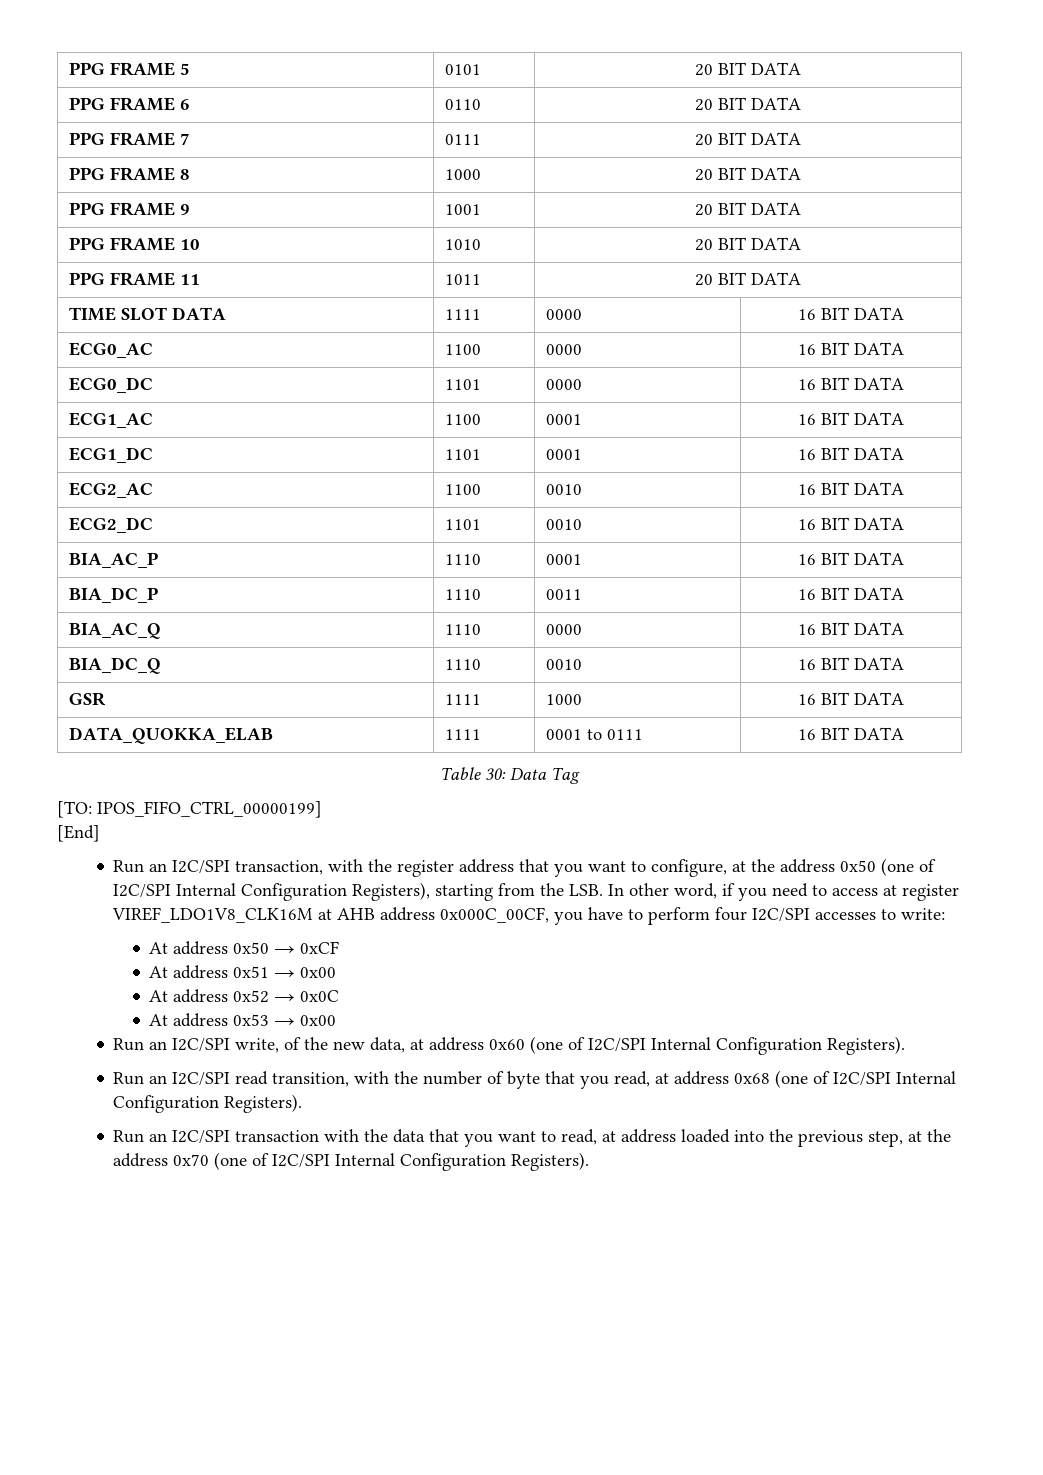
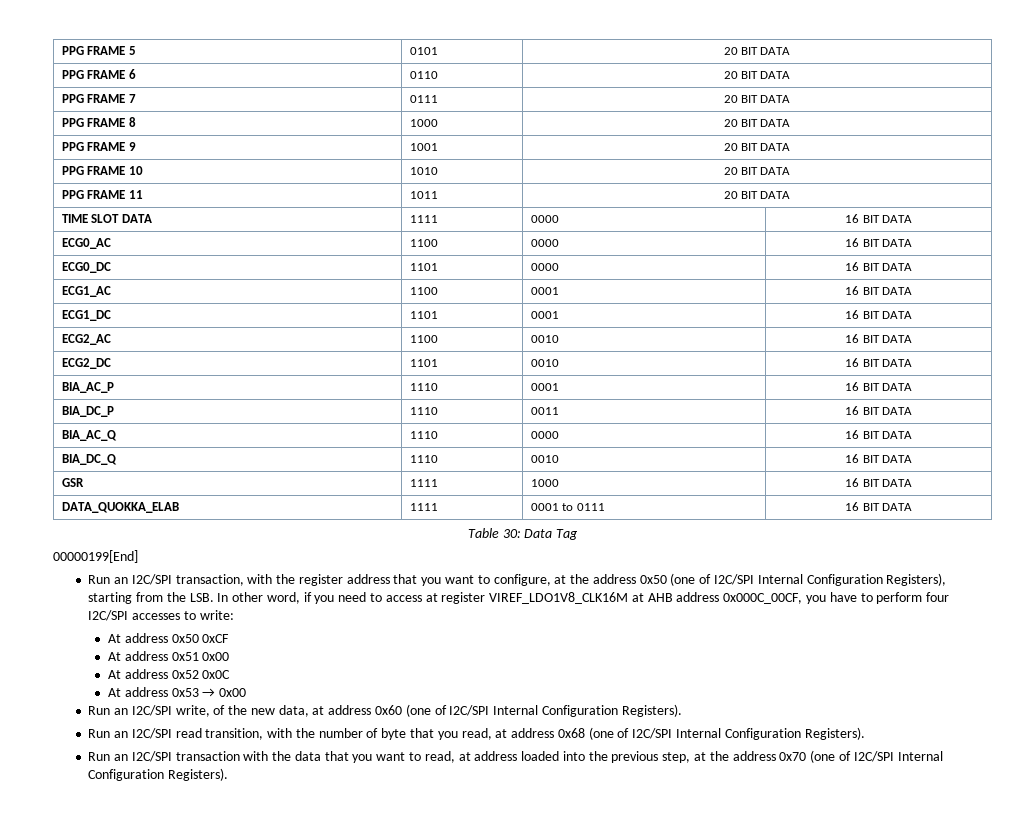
[57,801,322,818] [57,825,100,842] [TO: IPOS_FIFO_CTRL_00000199] // [End] -> [53,550,138,563] 00000199[End]
[274,946,296,954] → -> (199, 638) none
[274,970,296,978] → -> (199, 656) none
[274,994,296,1002] → -> (199, 674) none

